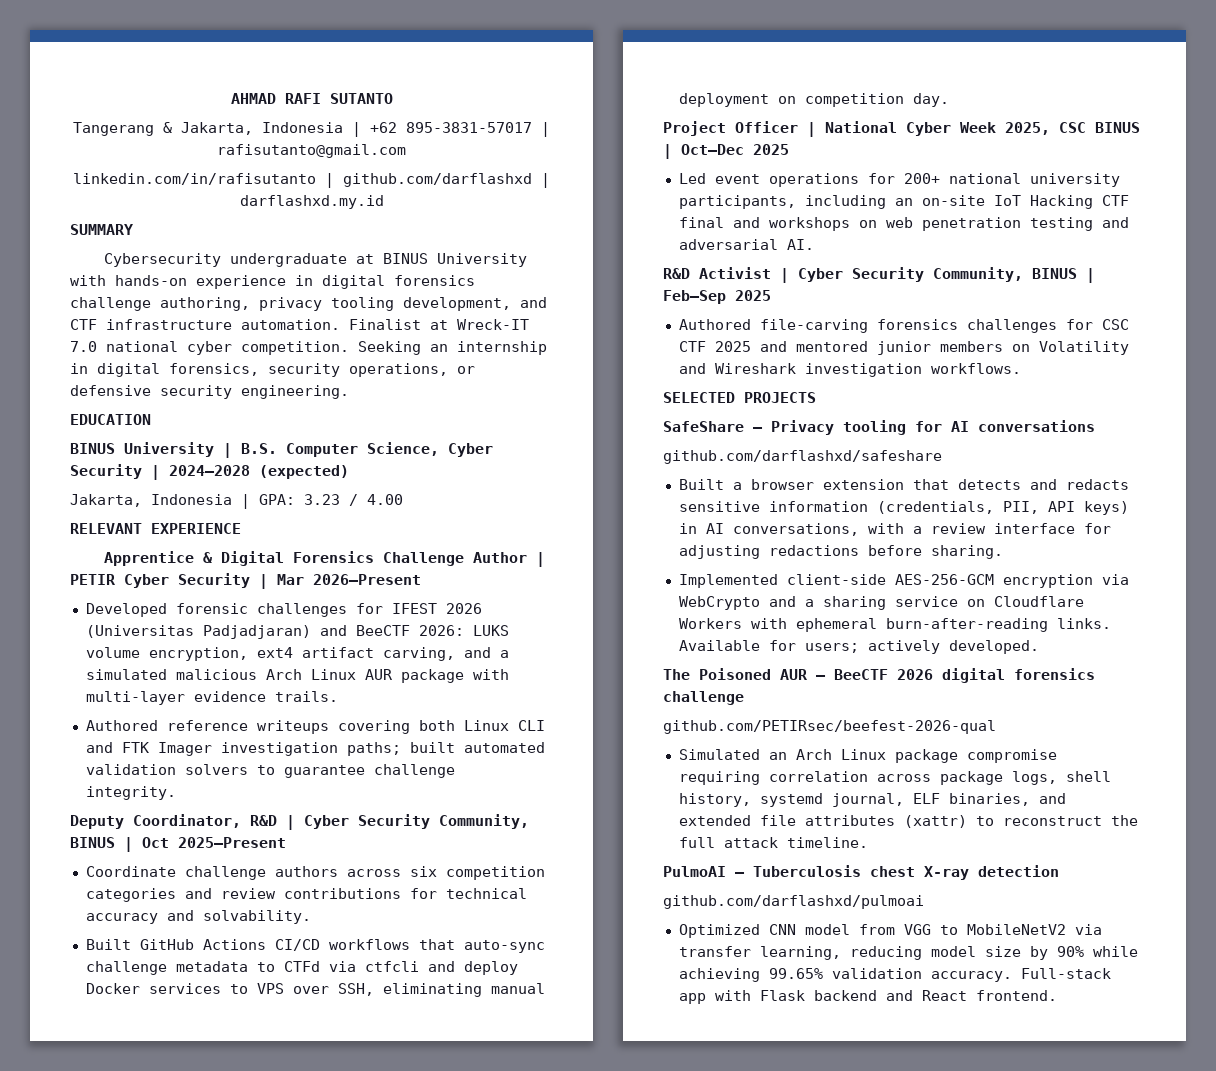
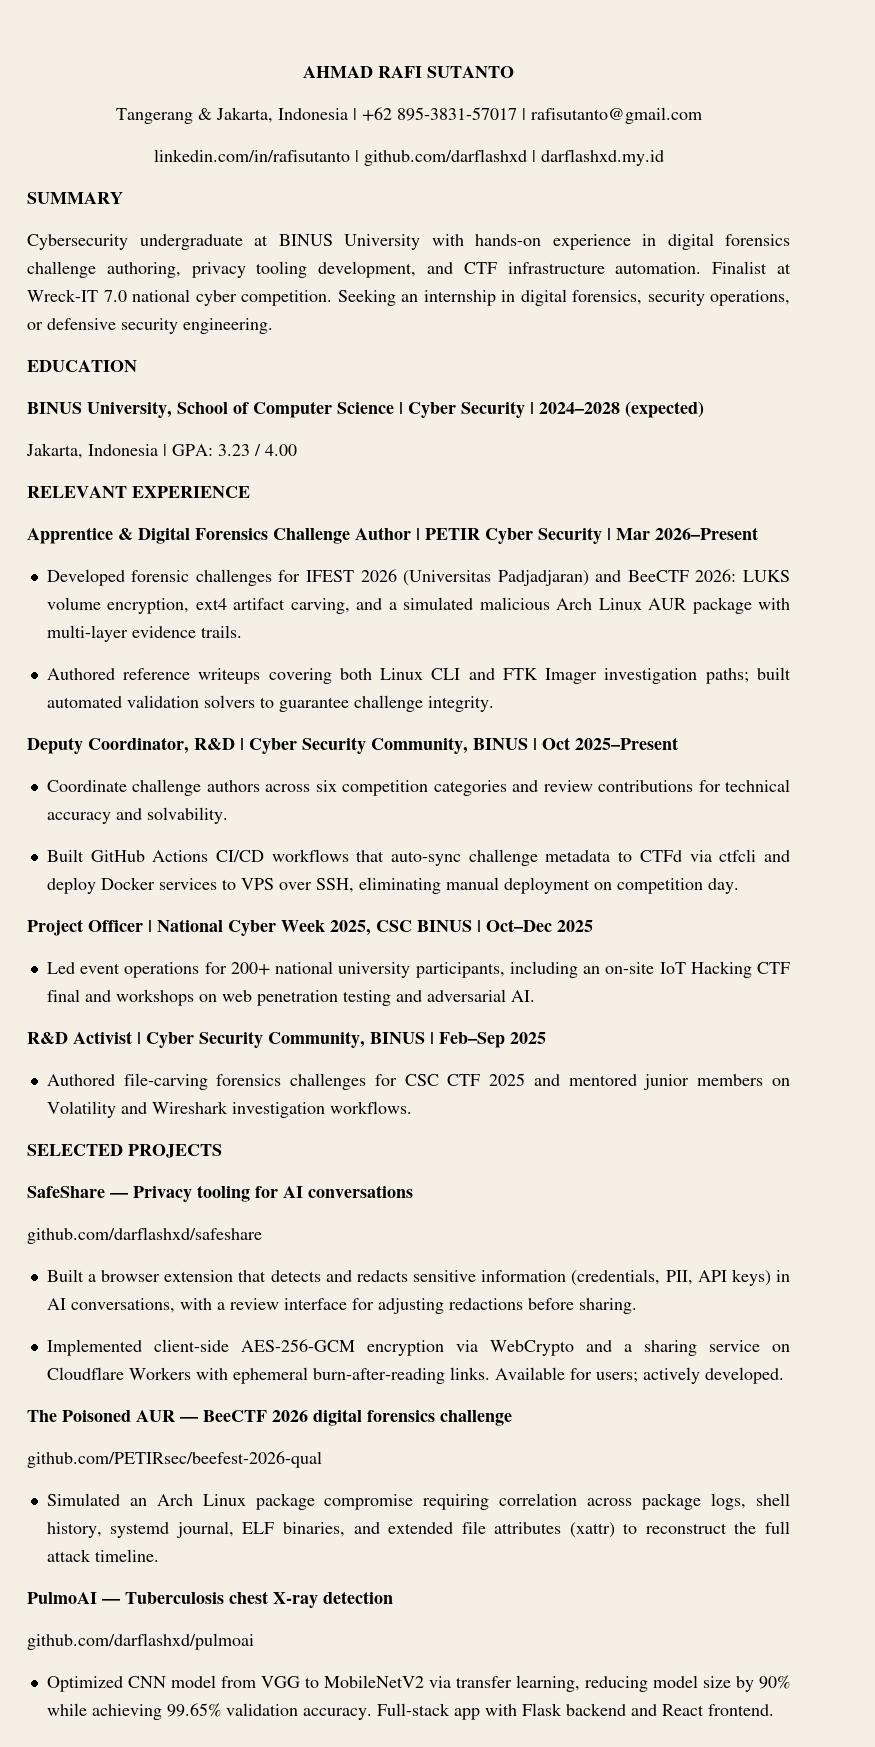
[124,442,439,458] University | B.S. Computer Science, -> [87,401,403,418] University, School of Computer Science |

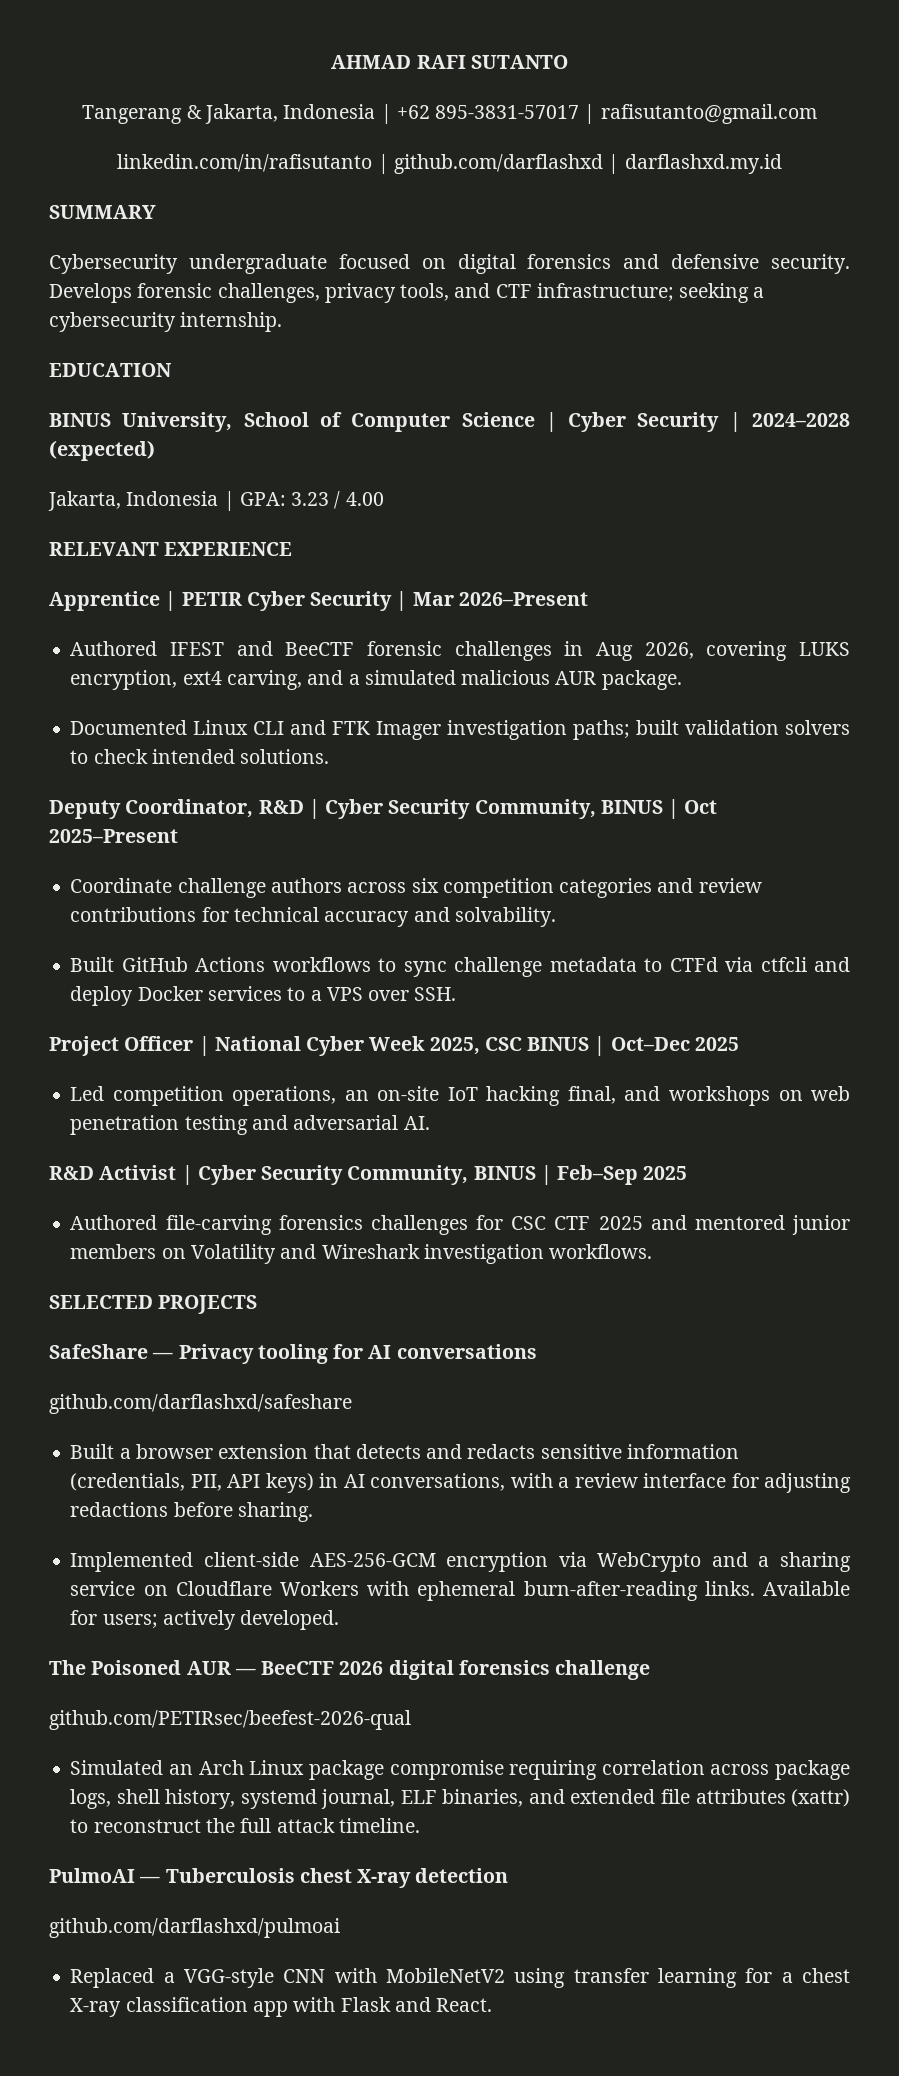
[254,233,790,250] [27,261,791,278] [27,289,790,306] [27,318,273,334] at BINUS University with hands-on experience in digital forensics challenge authoring, privacy tooling development, and CTF infrastructure automation. Finalist at Wreck-IT 7.0 national cyber competition. Seeking an internship in digital forensics, security operations, or defensive security engineering. -> [338,254,850,274] [49,283,765,303] [49,312,283,332] focused on digital forensics and defensive security. Develops forensic challenges, privacy tools, and CTF infrastructure; seeking a cybersecurity internship.
[118,527,411,544] & Digital Forensics Challenge Author -> (160, 601) none
[46,569,791,586] [46,597,101,610] Developed forensic challenges for IFEST 2026 (Universitas Padjadjaran) and BeeCTF 2026: LUKS volume -> [70,641,850,661] Authored IFEST and BeeCTF forensic challenges in Aug 2026, covering LUKS
[233,598,286,610] artifact -> (222, 678) none
[556,597,790,614] [46,625,242,642] [46,668,372,684] Arch Linux AUR package with multi-layer evidence trails. // Authored reference writeups covering both -> [555,670,682,690] [70,720,188,735] AUR package. // Documented
[46,696,122,708] automated -> (680, 727) none
[278,695,494,712] guarantee challenge integrity. -> [93,749,330,764] check intended solutions.
[215,849,462,866] CI/CD workflows that auto-sync -> [272,957,447,977] workflows to sync
(236, 884) none -> [310,990,322,1001] a
[315,877,739,894] SSH, eliminating manual deployment on competition day. -> [414,987,457,1001] SSH.
[80,961,791,978] [46,989,80,1002] event operations for 200+ national university participants, including an on-site IoT Hacking CTF final -> [112,1086,616,1106] competition operations, an on-site IoT hacking final,
[46,1675,791,1692] [46,1703,774,1720] Optimized CNN model from VGG to MobileNetV2 via transfer learning, reducing model size by 90% while achieving 99.65% validation accuracy. Full-stack app with Flask backend and React frontend. -> [70,1968,851,1988] [70,1997,493,2017] Replaced a VGG-style CNN with MobileNetV2 using transfer learning for a chest X-ray classification app with Flask and React.

